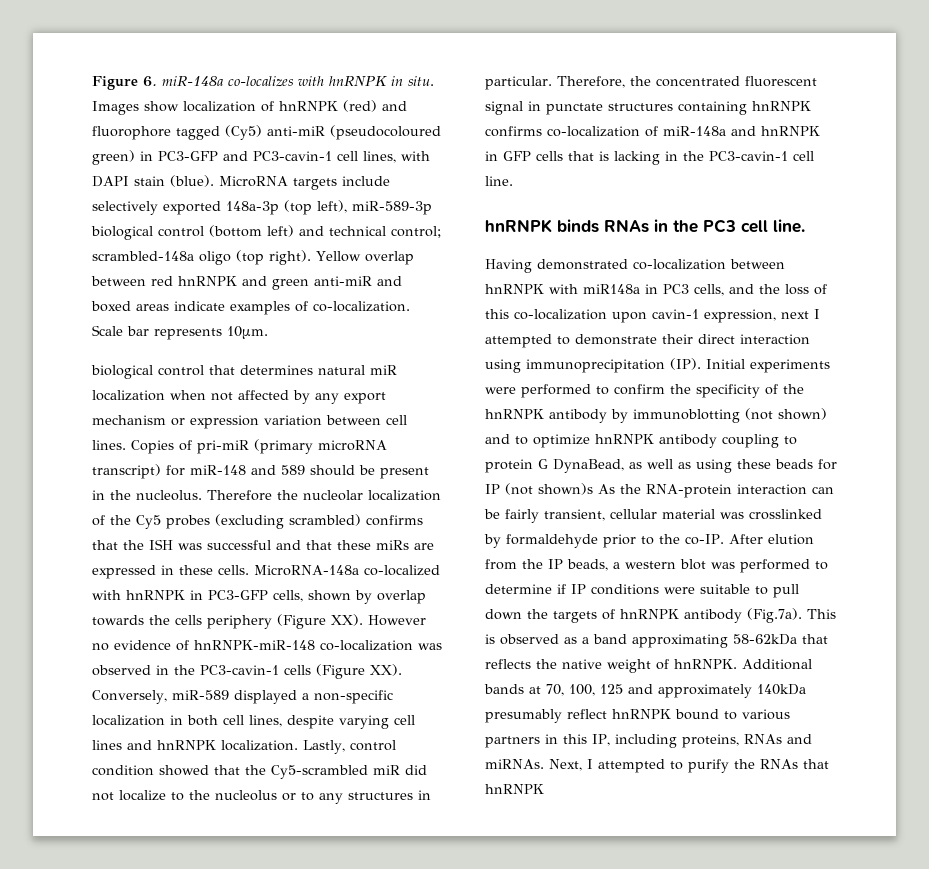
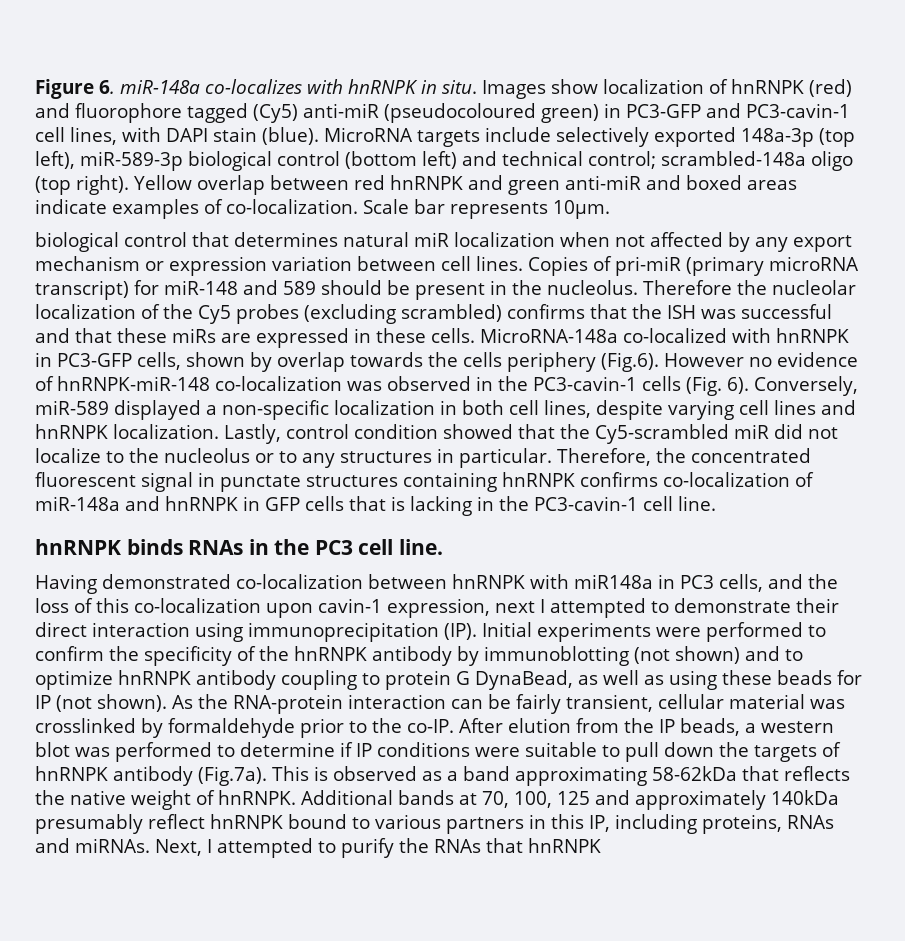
[277,614,363,629] (Figure XX). -> [601,352,659,372] (Fig.6).
[316,664,402,679] (Figure XX). -> [686,376,749,396] (Fig. 6).
[538,483,593,495] shown)s -> [97,694,167,712] shown).

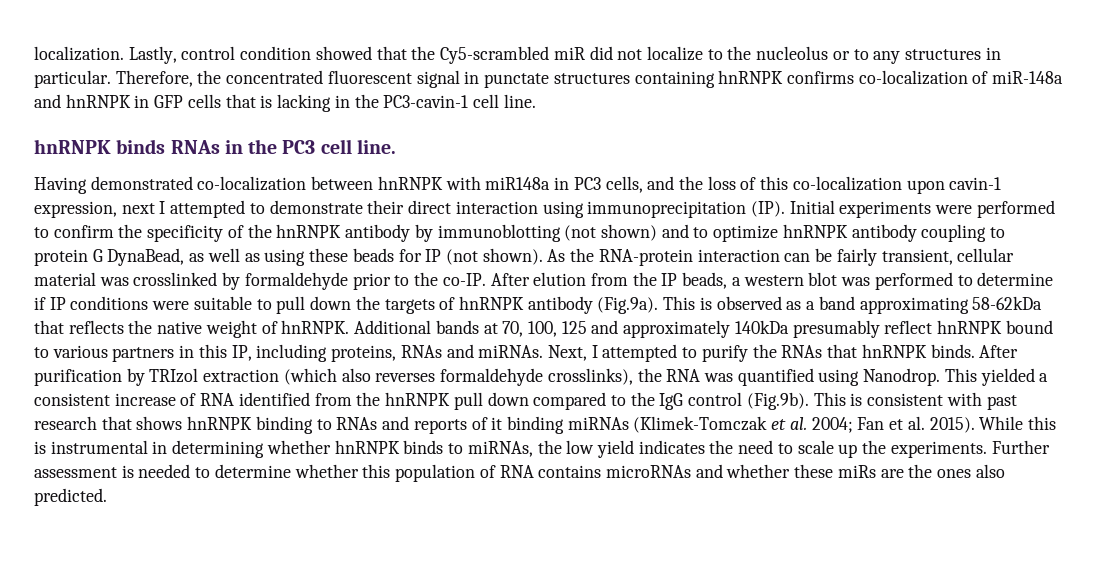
[35,79,852,99] [35,103,850,123] [35,127,855,147] [35,151,853,171] [35,175,797,195] [35,199,610,219] [35,232,852,252] [35,256,859,276] [35,280,856,300] [35,304,832,324] [35,328,849,348] [35,352,858,372] [35,376,858,396] [35,400,856,420] [35,424,108,439] Figure 6. miR-148a co-localizes with hnRNPK in situ. Images show localization of hnRNPK (red) and fluorophore tagged (Cy5) anti-miR (pseudocoloured green) in PC3-GFP and PC3-cavin-1 cell lines, with DAPI stain (blue). MicroRNA targets include selectively exported 148a-3p (top left), miR-589-3p biological control (bottom left) and technical control; scrambled-148a oligo (top right). Yellow overlap between red hnRNPK and green anti-miR and boxed areas indicate examples of co-localization. Scale bar represents 10μm. // biological control that determines natural miR localization when not affected by any export mechanism or expression variation between cell lines. Copies of pri-miR (primary microRNA transcript) for miR-148 and 589 should be present in the nucleolus. Therefore the nucleolar localization of the Cy5 probes (excluding scrambled) confirms that the ISH was successful and that these miRs are expressed in these cells. MicroRNA-148a co-localized with hnRNPK in PC3-GFP cells, shown by overlap towards the cells periphery (Fig.6). However no evidence of hnRNPK-miR-148 co-localization was observed in the PC3-cavin-1 cells (Fig. 6). Conversely, miR-589 displayed a non-specific localization in both cell lines, despite varying cell lines and hnRNPK -> (34, 53) none
[198,766,267,786] (Fig.7a). -> [597,297,659,314] (Fig.9a).
(601, 845) none -> [930,344,1019,358] [34,368,1049,386] [34,392,1017,410] [34,416,1056,434] [34,440,1050,458] [34,464,1005,482] [34,488,107,506] binds. After purification by TRIzol extraction (which also reverses formaldehyde crosslinks), the RNA was quantified using Nanodrop. This yielded a consistent increase of RNA identified from the hnRNPK pull down compared to the IgG control (Fig.9b). This is consistent with past research that shows hnRNPK binding to RNAs and reports of it binding miRNAs (Klimek-Tomczak et al. 2004; Fan et al. 2015). While this is instrumental in determining whether hnRNPK binds to miRNAs, the low yield indicates the need to scale up the experiments. Further assessment is needed to determine whether this population of RNA contains microRNAs and whether these miRs are the ones also predicted.

